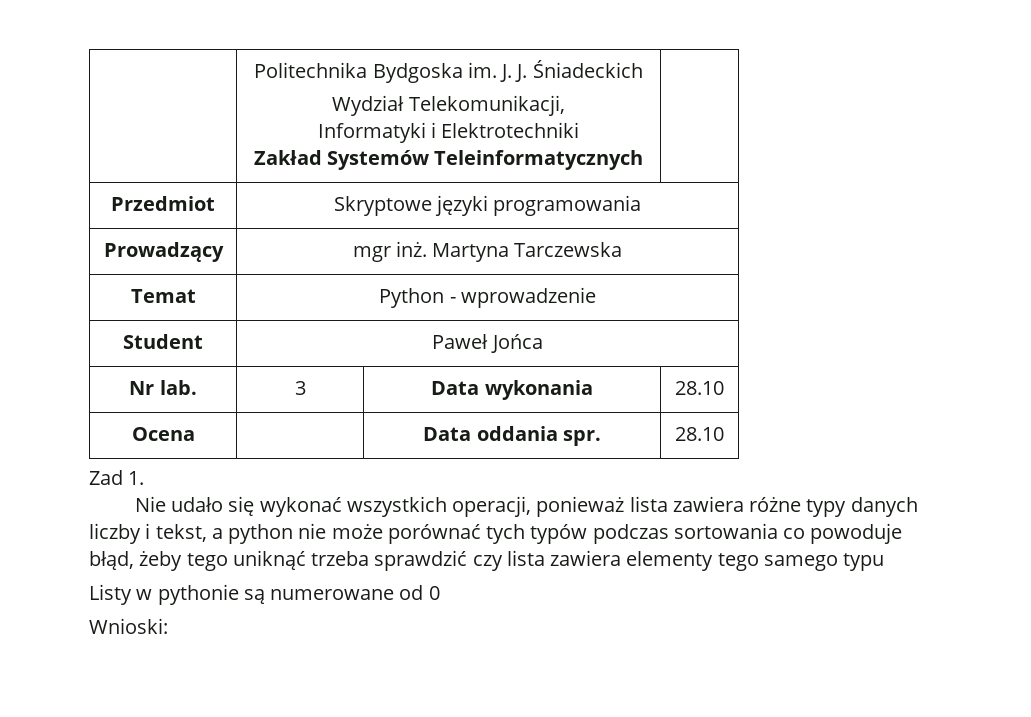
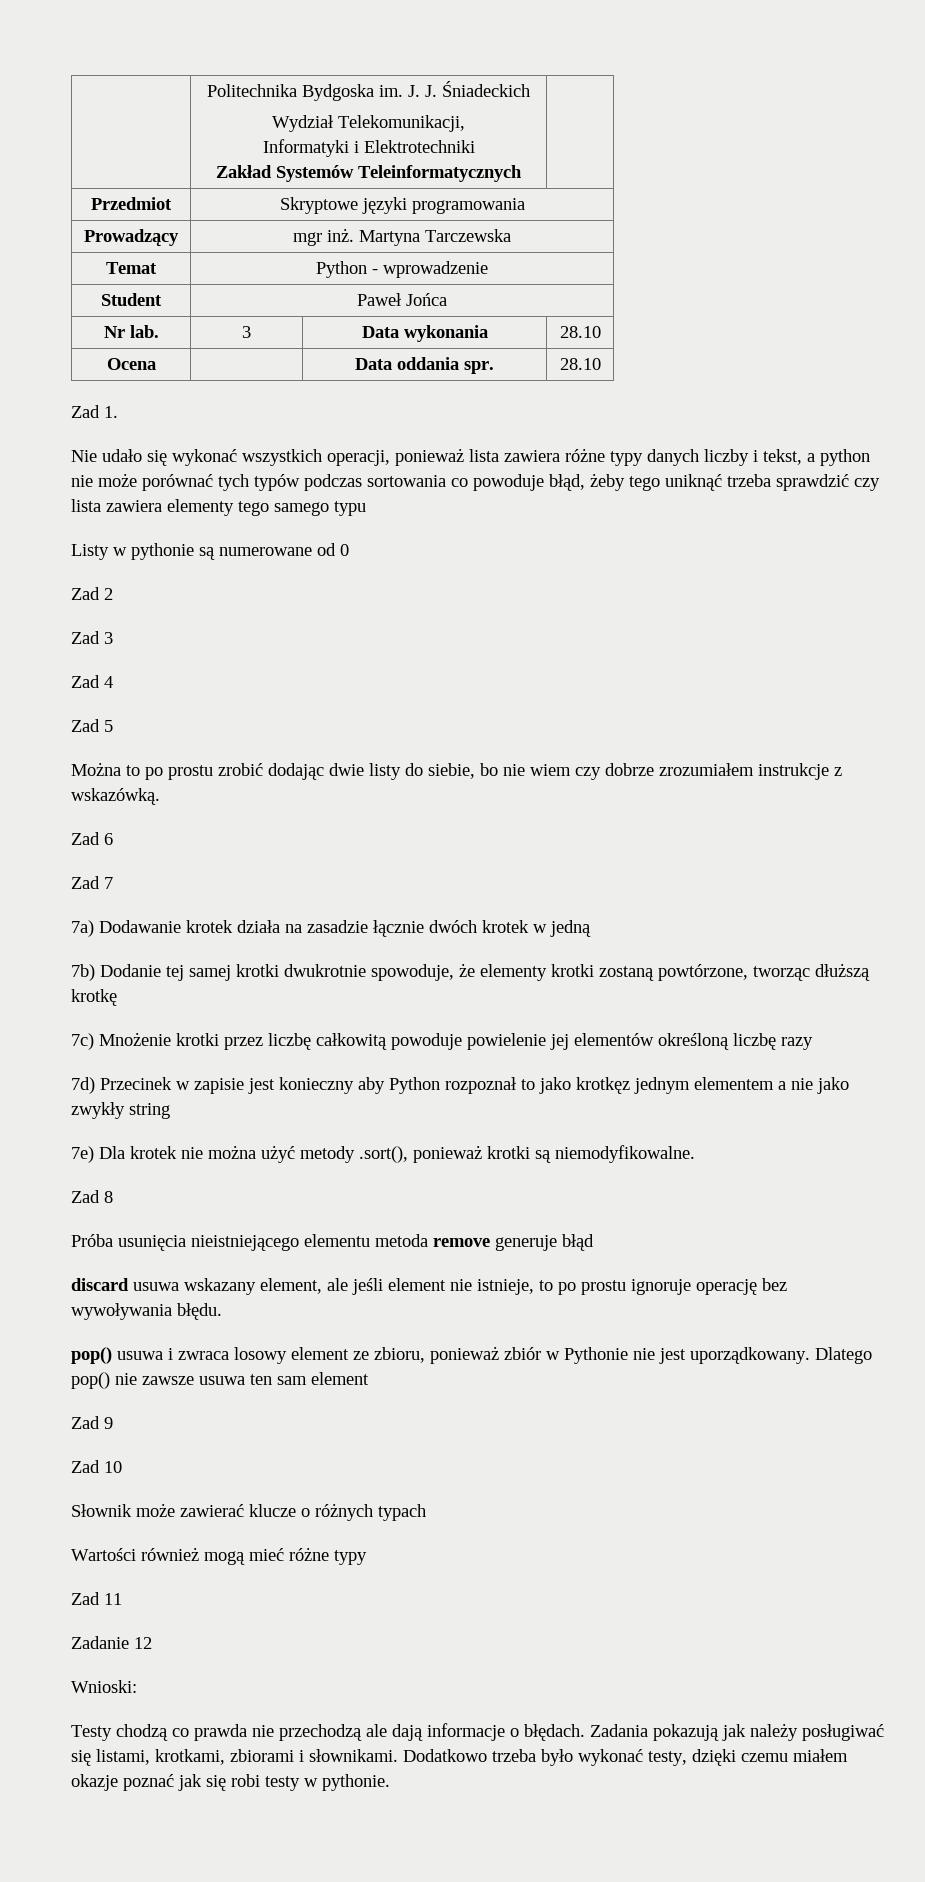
[89,618,168,634] Wnioski: -> [71,587,113,600] [71,631,113,644] [71,675,113,688] [71,719,113,732] [71,762,842,780] [71,788,160,805] [71,832,113,845] [71,876,113,889] [71,920,591,937] [71,963,870,981] [71,989,117,1006] [71,1032,813,1050] [71,1077,849,1094] [71,1102,170,1119] [71,1145,695,1163] [71,1190,113,1203] [71,1234,594,1251] [71,1278,787,1295] [71,1303,222,1320] [71,1346,872,1364] [71,1372,369,1389] [71,1416,113,1429] [71,1460,122,1473] [71,1503,426,1521] [71,1547,367,1565] [71,1592,122,1605] [71,1636,152,1649] [71,1680,137,1693] [71,1723,884,1741] [71,1749,848,1766] [71,1774,390,1791] Zad 2 // Zad 3 // Zad 4 // Zad 5 // Można to po prostu zrobić dodając dwie listy do siebie, bo nie wiem czy dobrze zrozumiałem instrukcje z wskazówką. // Zad 6 // Zad 7 // 7a) Dodawanie krotek działa na zasadzie łącznie dwóch krotek w jedną // 7b) Dodanie tej samej krotki dwukrotnie spowoduje, że elementy krotki zostaną powtórzone, tworząc dłuższą krotkę // 7c) Mnożenie krotki przez liczbę całkowitą powoduje powielenie jej elementów określoną liczbę razy // 7d) Przecinek w zapisie jest konieczny aby Python rozpoznał to jako krotkęz jednym elementem a nie jako zwykły string // 7e) Dla krotek nie można użyć metody .sort(), ponieważ krotki są niemodyfikowalne. // Zad 8 // Próba usunięcia nieistniejącego elementu metoda remove generuje błąd // discard usuwa wskazany element, ale jeśli element nie istnieje, to po prostu ignoruje operację bez wywoływania błędu. // pop() usuwa i zwraca losowy element ze zbioru, ponieważ zbiór w Pythonie nie jest uporządkowany. Dlatego pop() nie zawsze usuwa ten sam element // Zad 9 // Zad 10 // Słownik może zawierać klucze o różnych typach // Wartości również mogą mieć różne typy // Zad 11 // Zadanie 12 // Wnioski: // Testy chodzą co prawda nie przechodzą ale dają informacje o błędach. Zadania pokazują jak należy posługiwać się listami, krotkami, zbiorami i słownikami. Dodatkowo trzeba było wykonać testy, dzięki czemu miałem okazje poznać jak się robi testy w pythonie.

